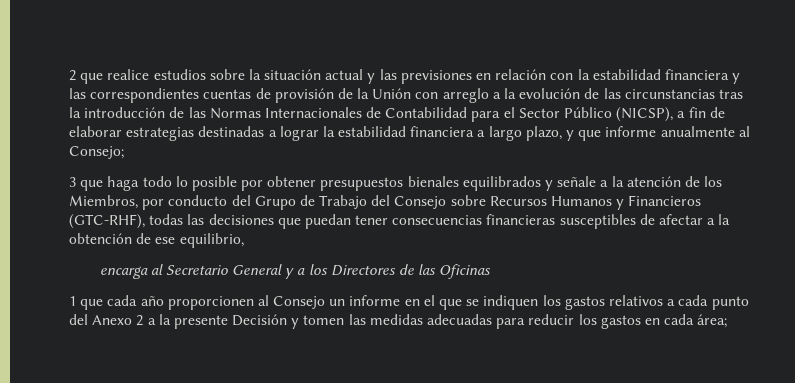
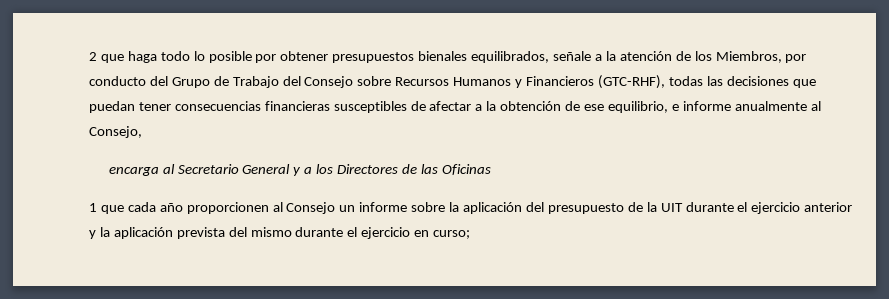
[107,69,741,84] [69,88,743,103] [69,107,725,122] [69,126,750,141] [69,146,124,159] [69,177,104,191] realice estudios sobre la situación actual y las previsiones en relación con la estabilidad financiera y las correspondientes cuentas de provisión de la Unión con arreglo a la evolución de las circunstancias tras la introducción de las Normas Internacionales de Contabilidad para el Sector Público (NICSP), a fin de elaborar estrategias destinadas a lograr la estabilidad financiera a largo plazo, y que informe anualmente al Consejo; // 3 que -> (124, 58) none
[462,176,554,191] equilibrados y -> [471,51,550,63] equilibrados,
(244, 240) none -> [671,101,821,111] [89,126,142,138] e informe anualmente al Consejo,
[404,295,749,310] [69,314,728,329] en el que se indiquen los gastos relativos a cada punto del Anexo 2 a la presente Decisión y tomen las medidas adecuadas para reducir los gastos en cada área; -> [411,202,853,214] [89,227,471,239] sobre la aplicación del presupuesto de la UIT durante el ejercicio anterior y la aplicación prevista del mismo durante el ejercicio en curso;

